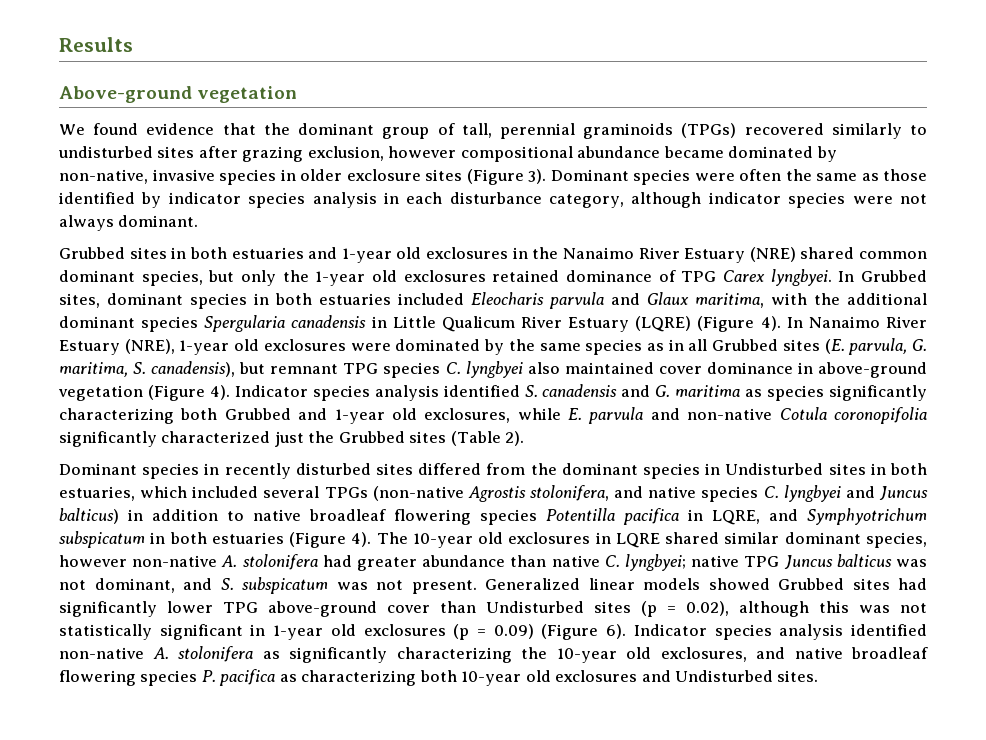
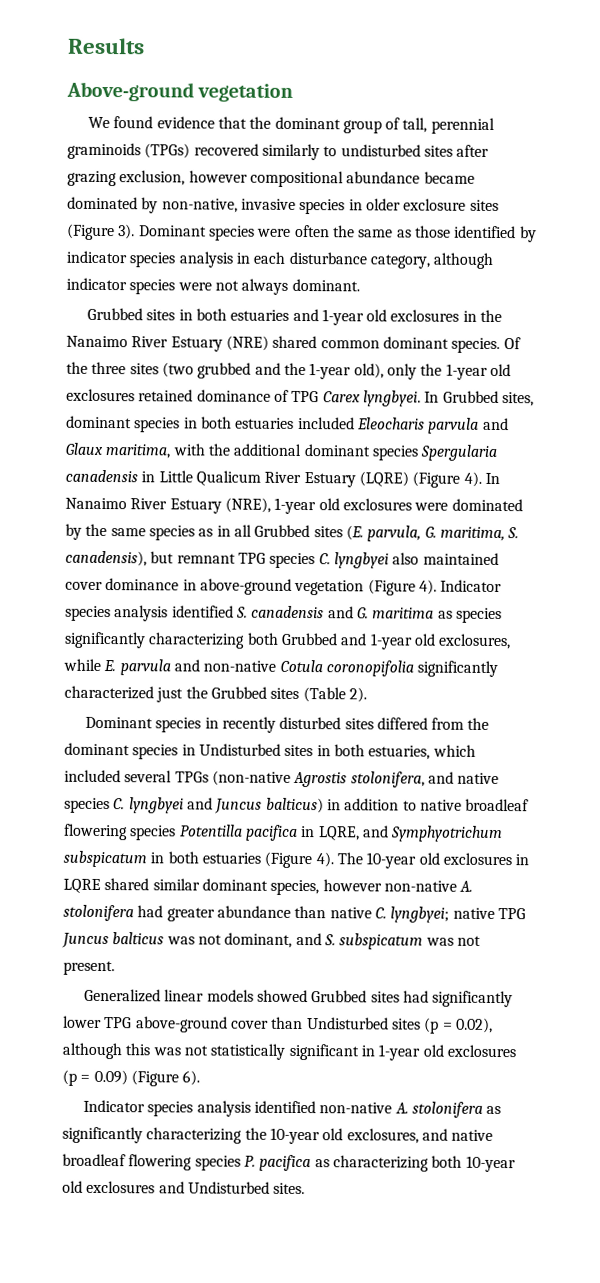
[141,270,235,286] species, but -> [451,337,521,354] [66,361,384,380] species. Of the three sites (two grubbed and the 1-year old),
(477, 587) none -> (115, 968) //
(627, 631) none -> (201, 1078) //

